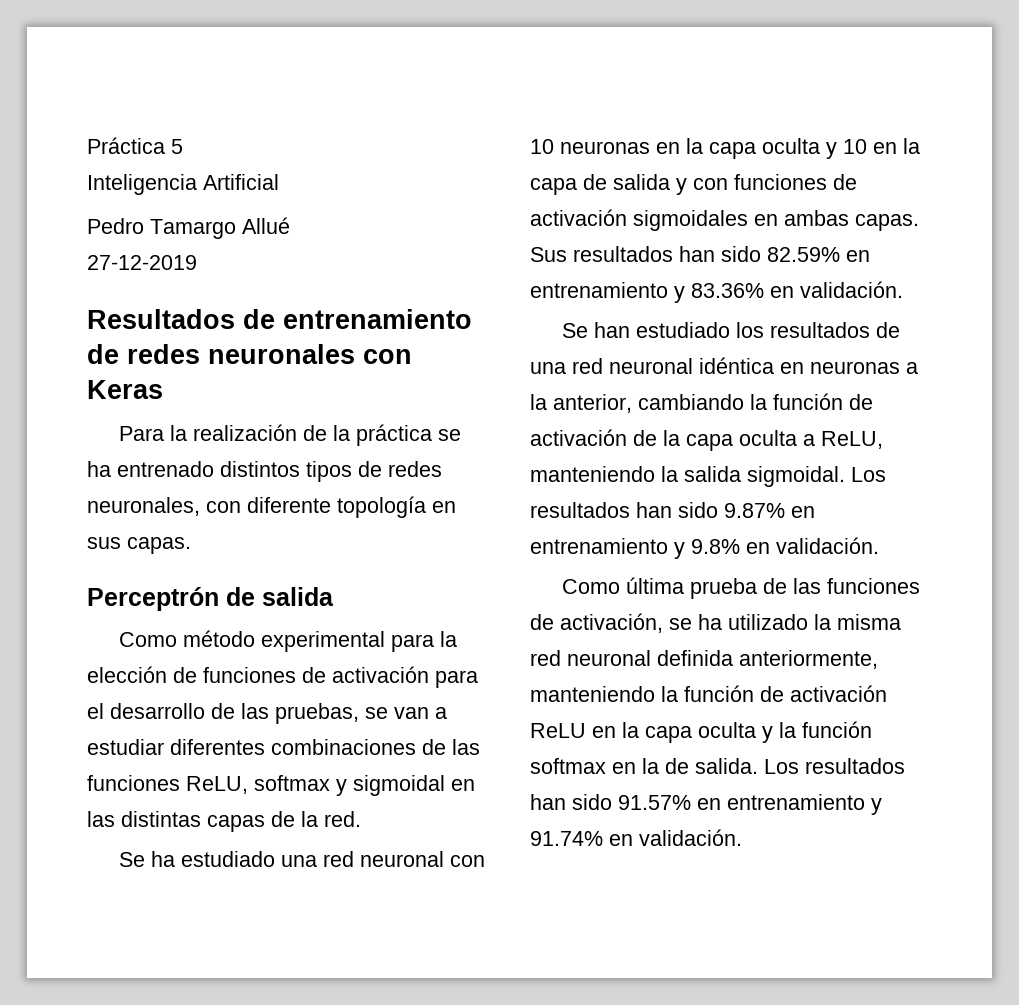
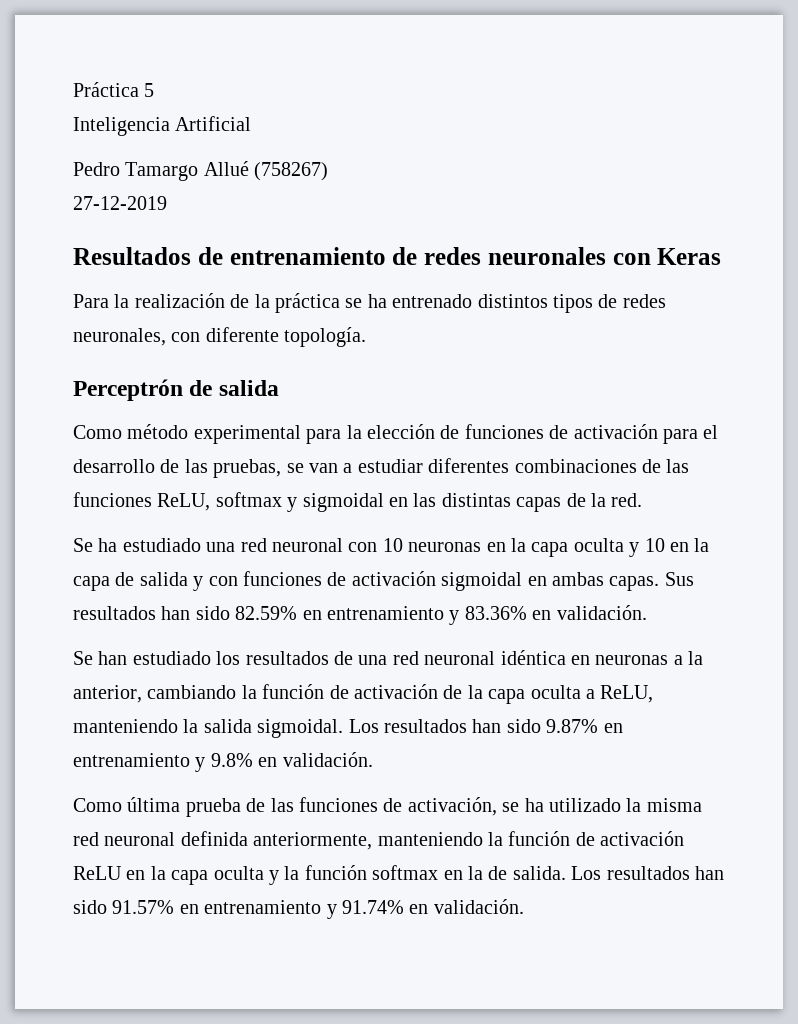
(290, 225) none -> [254,162,329,181] (758267)
[337,496,456,518] [87,537,191,554] topología en sus capas. -> [284,327,367,347] topología.
[633,210,748,231] sigmoidales -> [441,572,523,591] sigmoidal

